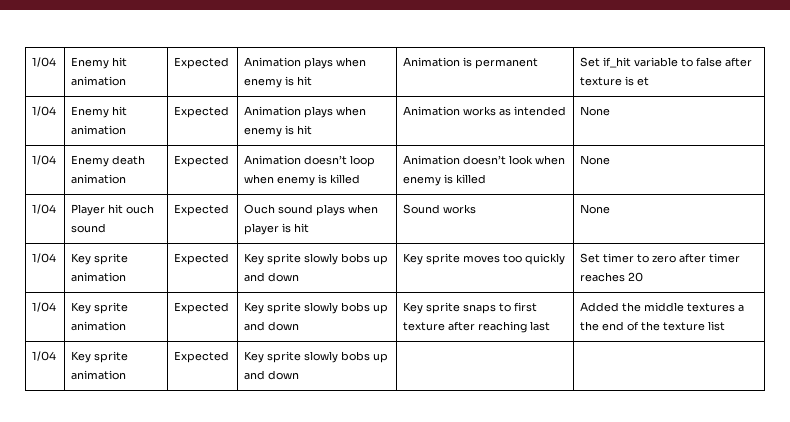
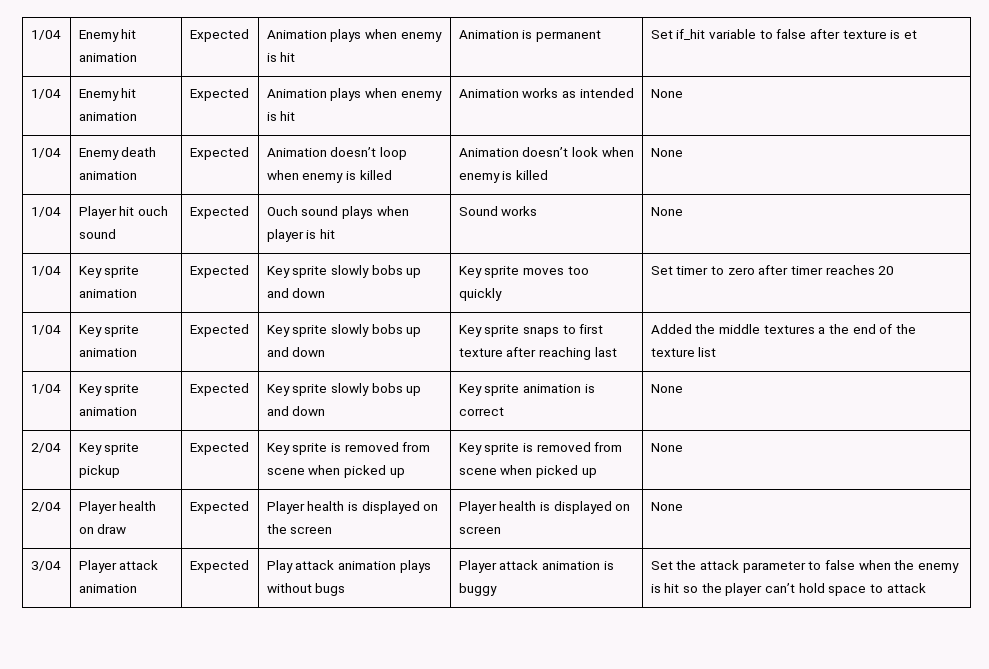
(300, 375) | -> [458,384,595,396] [458,407,504,416] [650,384,683,393] [30,443,61,453] [78,443,140,455] [78,465,120,478] [189,442,249,455] [266,442,431,455] [266,465,405,478] [458,442,623,455] [458,465,597,478] [650,443,683,452] [30,502,61,512] [78,501,157,514] [78,524,127,534] [189,501,249,514] [266,501,439,514] [266,524,333,534] [458,501,631,514] [458,526,501,534] [650,502,683,511] [30,561,61,571] [78,560,159,573] [78,584,137,593] [189,560,249,573] [266,560,431,573] [266,583,346,596] [458,560,614,573] [458,583,497,596] [650,560,959,573] [650,583,926,596] Key sprite animation is correct | None // 2/04 | Key sprite pickup | Expected | Key sprite is removed from scene when picked up | Key sprite is removed from scene when picked up | None // 2/04 | Player health on draw | Expected | Player health is displayed on the screen | Player health is displayed on screen | None // 3/04 | Player attack animation | Expected | Play attack animation plays without bugs | Player attack animation is buggy | Set the attack parameter to false when the enemy is hit so the player can’t hold space to attack

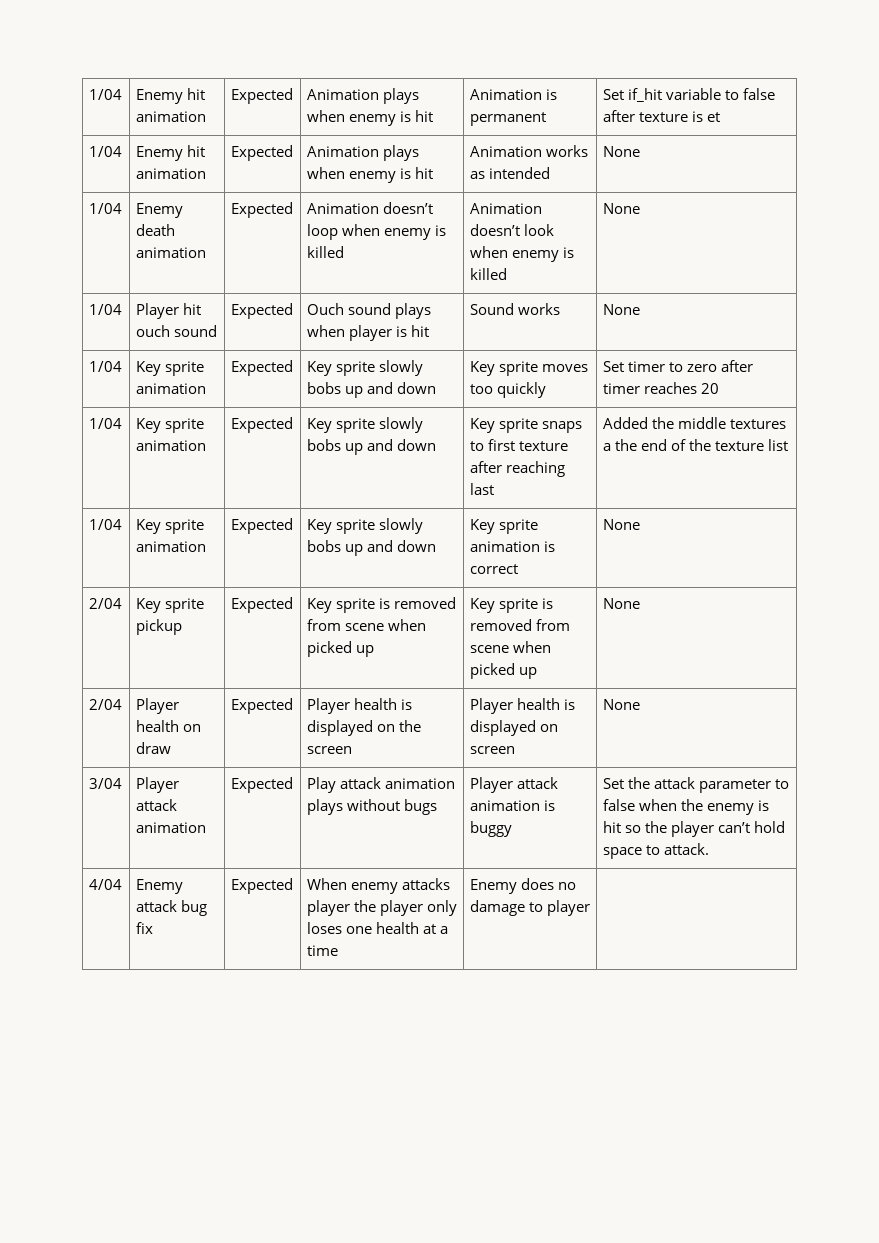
[886,583,926,593] attack -> [663,843,709,855] [88,879,122,890] [135,879,183,894] [135,900,207,916] [135,922,153,934] [230,878,293,894] [306,878,450,894] [306,900,457,916] [306,922,448,934] [306,945,338,956] [469,878,576,894] [469,900,590,916] attack. // 4/04 | Enemy attack bug fix | Expected | When enemy attacks player the player only loses one health at a time | Enemy does no damage to player |

